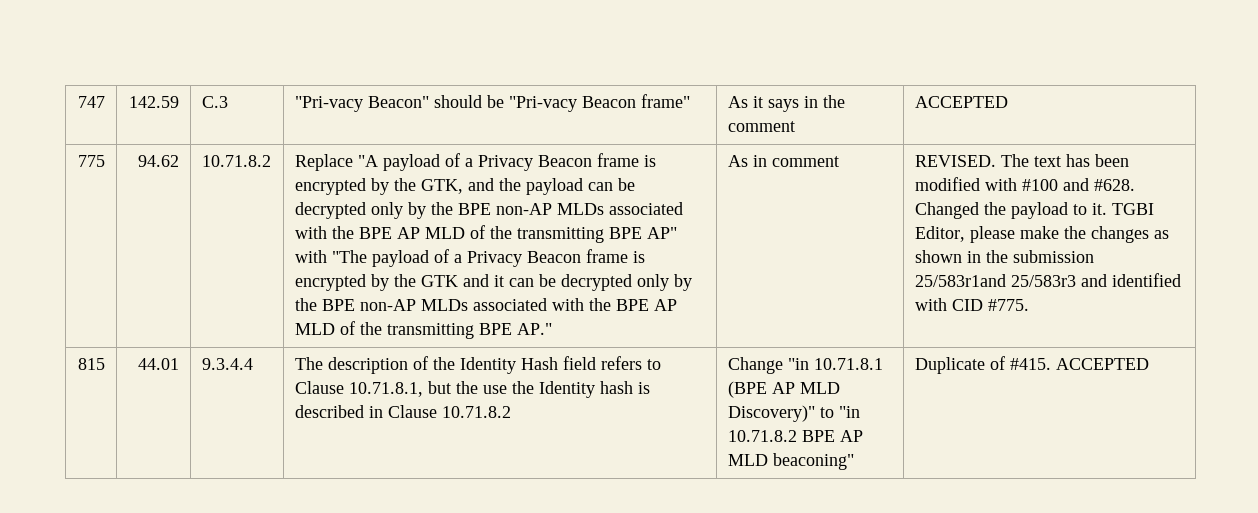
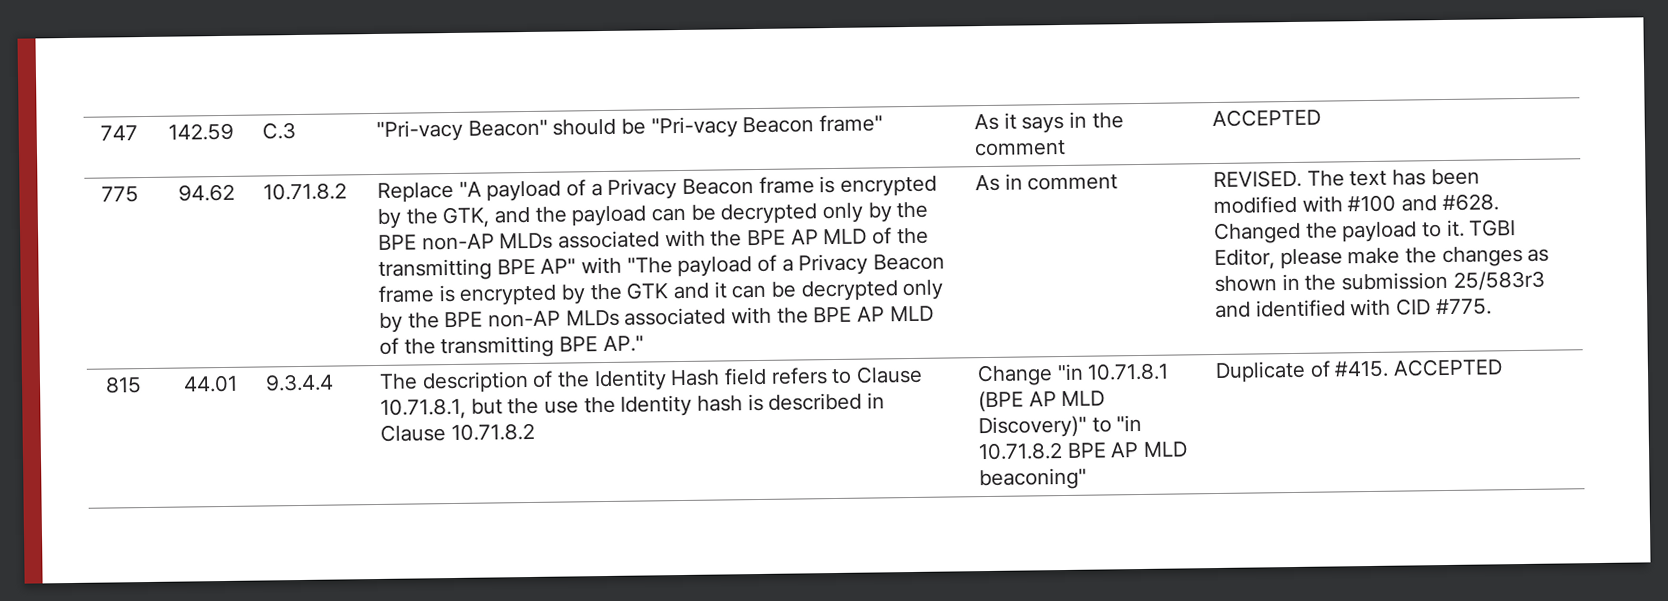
[914,274,1006,287] 25/583r1and -> (1449, 281) none

